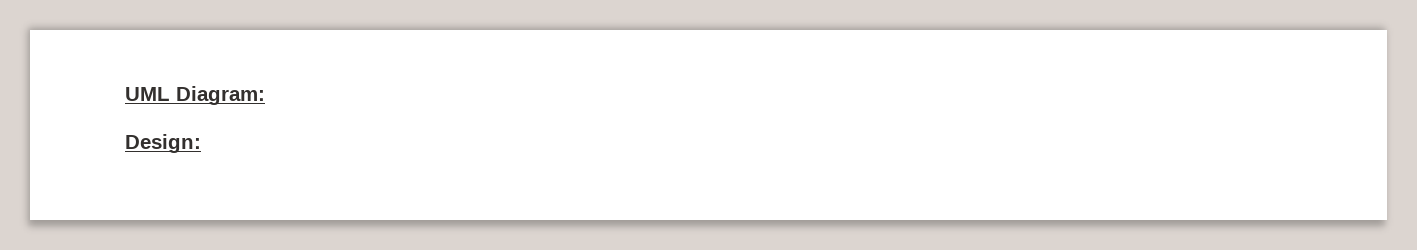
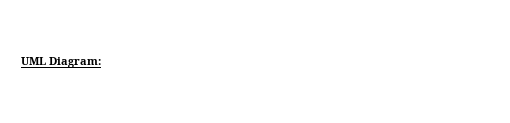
[125,134,201,153] // Design: -> (101, 62) none

